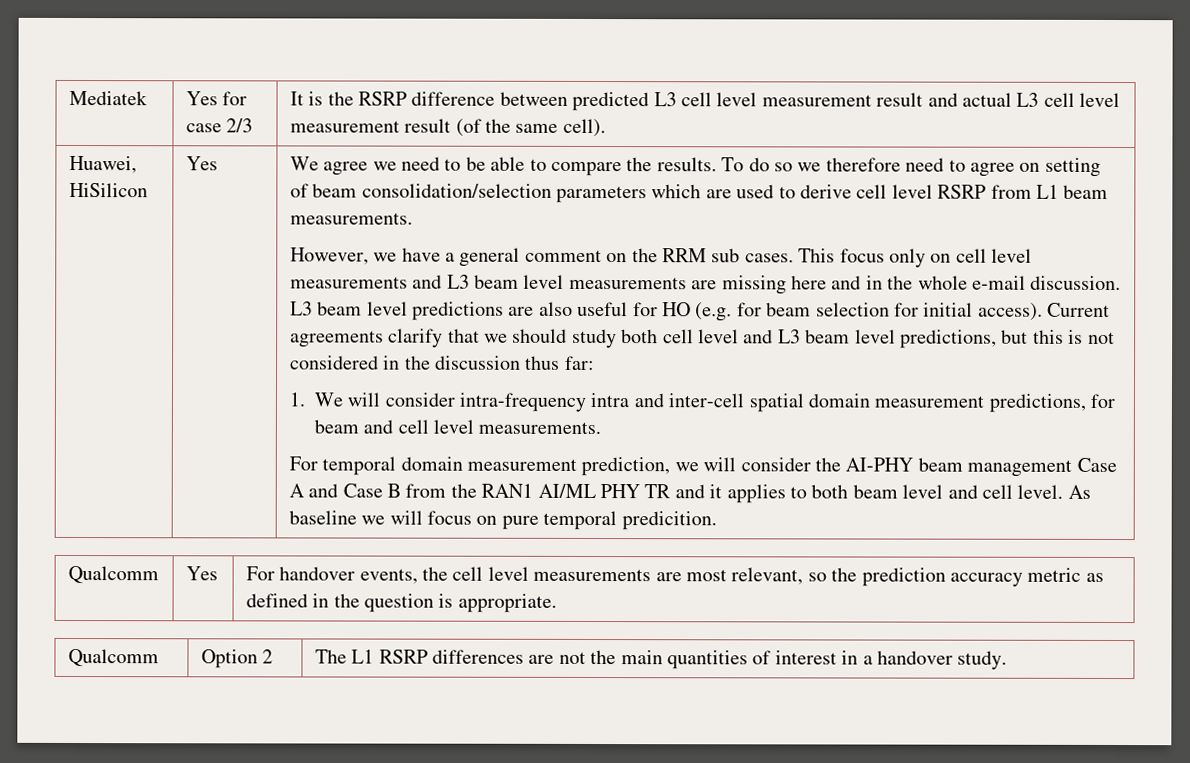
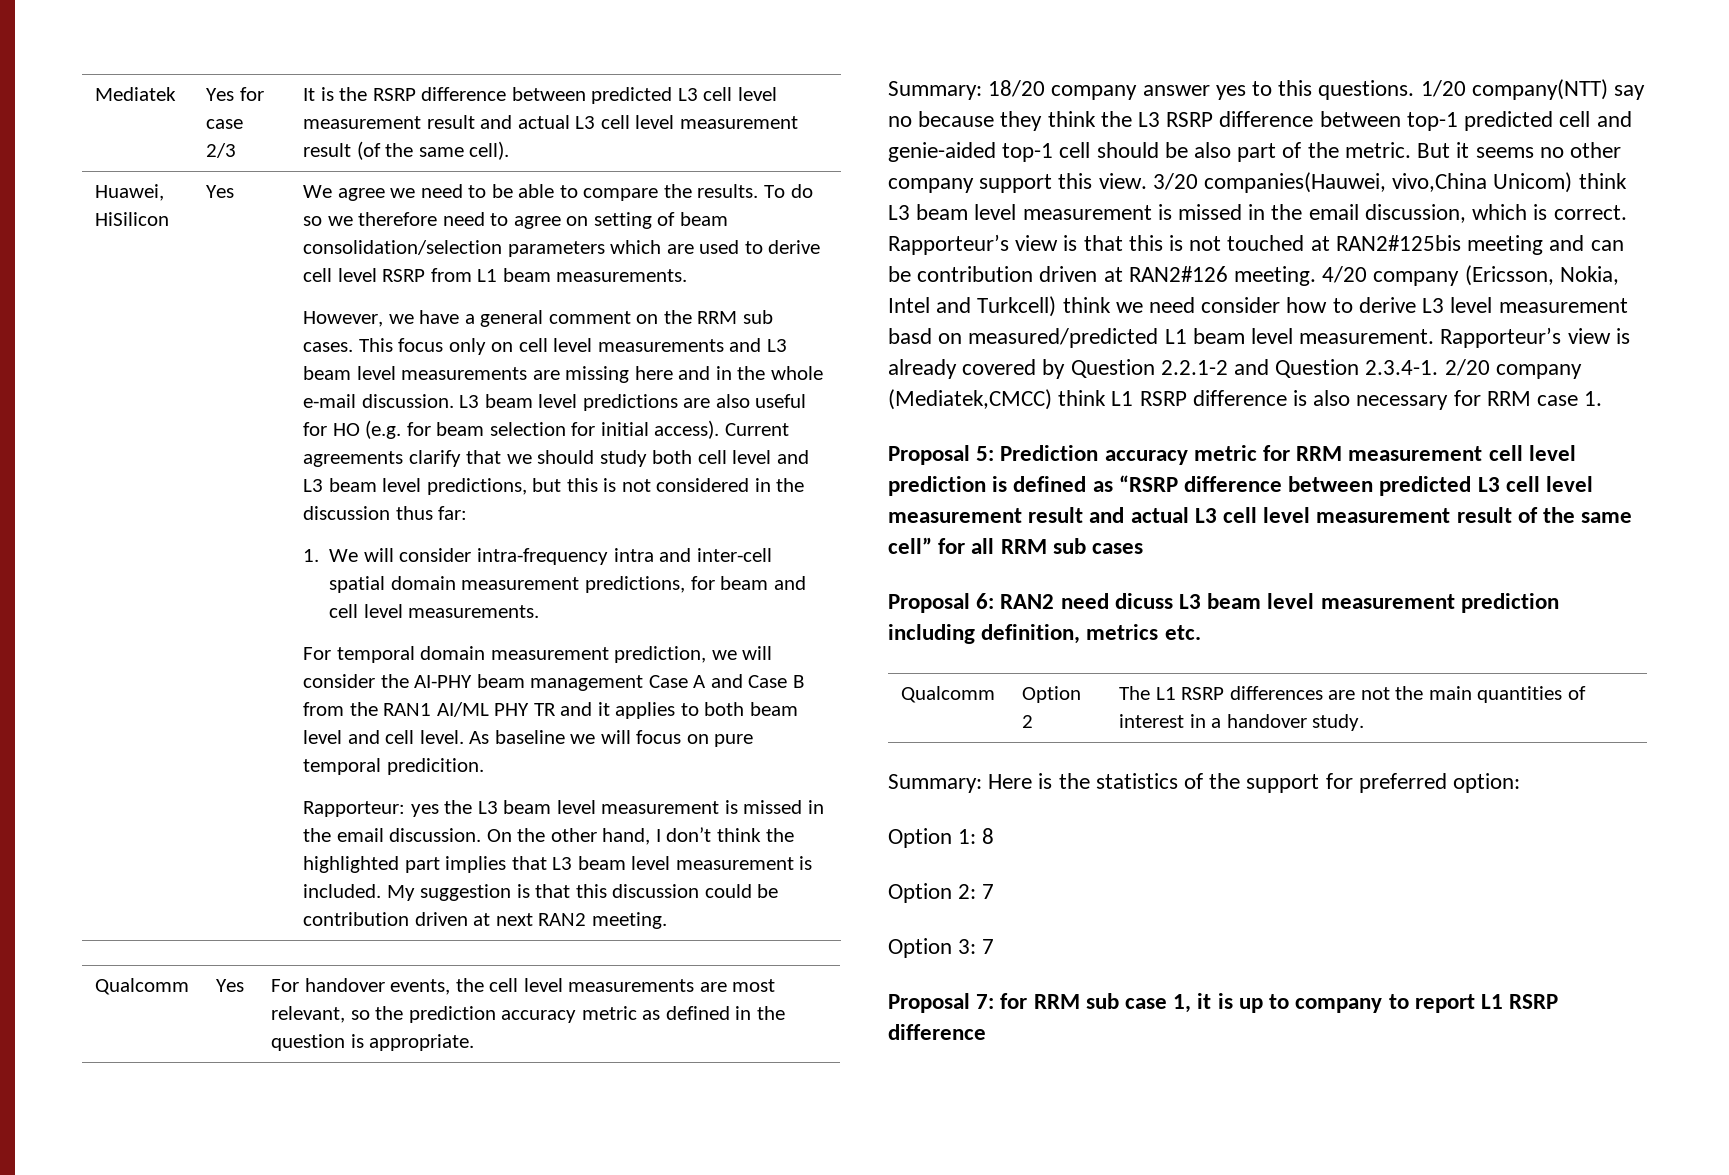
(717, 521) none -> [303,800,824,817] [303,827,795,845] [303,856,813,873] [303,884,779,901] [303,912,667,929] // Rapporteur: yes the L3 beam level measurement is missed in the email discussion. On the other hand, I don’t think the highlighted part implies that L3 beam level measurement is included. My suggestion is that this discussion could be contribution driven at next RAN2 meeting.
(557, 603) none -> [888,79,1646,100] [888,111,1632,131] [888,142,1621,162] [888,172,1627,193] [888,204,1627,223] [888,234,1624,255] [888,265,1619,286] [888,296,1628,317] [888,327,1630,348] [888,359,1582,379] [888,389,1603,410] [888,445,1576,465] [888,475,1594,496] [888,507,1633,523] [888,537,1144,554] [888,593,1559,613] [888,624,1201,644] // Summary: 18/20 company answer yes to this questions. 1/20 company(NTT) say no because they think the L3 RSRP difference between top-1 predicted cell and genie-aided top-1 cell should be also part of the metric. But it seems no other company support this view. 3/20 companies(Hauwei, vivo,China Unicom) think L3 beam level measurement is missed in the email discussion, which is correct. Rapporteur’s view is that this is not touched at RAN2#125bis meeting and can be contribution driven at RAN2#126 meeting. 4/20 company (Ericsson, Nokia, Intel and Turkcell) think we need consider how to derive L3 level measurement basd on measured/predicted L1 beam level measurement. Rapporteur’s view is already covered by Question 2.2.1-2 and Question 2.3.4-1. 2/20 company (Mediatek,CMCC) think L1 RSRP difference is also necessary for RRM case 1. // Proposal 5: Prediction accuracy metric for RRM measurement cell level prediction is defined as “RSRP difference between predicted L3 cell level measurement result and actual L3 cell level measurement result of the same cell” for all RRM sub cases // Proposal 6: RAN2 need dicuss L3 beam level measurement prediction including definition, metrics etc.
(1008, 660) none -> [888,773,1521,793] [888,828,995,848] [888,883,995,903] [888,938,995,958] [888,993,1559,1013] [888,1024,986,1040] // Summary: Here is the statistics of the support for preferred option: // Option 1: 8 // Option 2: 7 // Option 3: 7 // Proposal 7: for RRM sub case 1, it is up to company to report L1 RSRP difference

